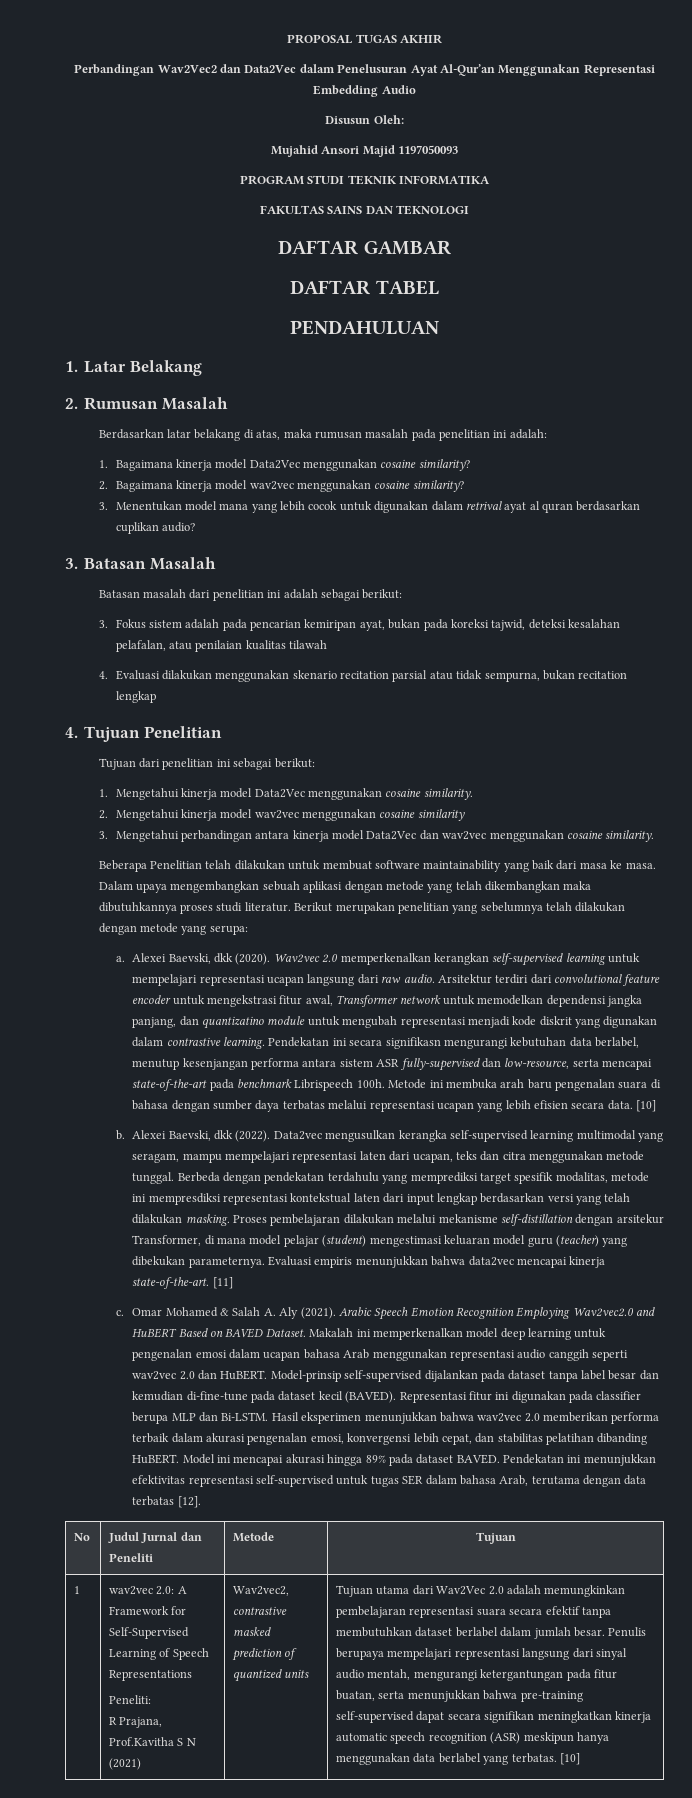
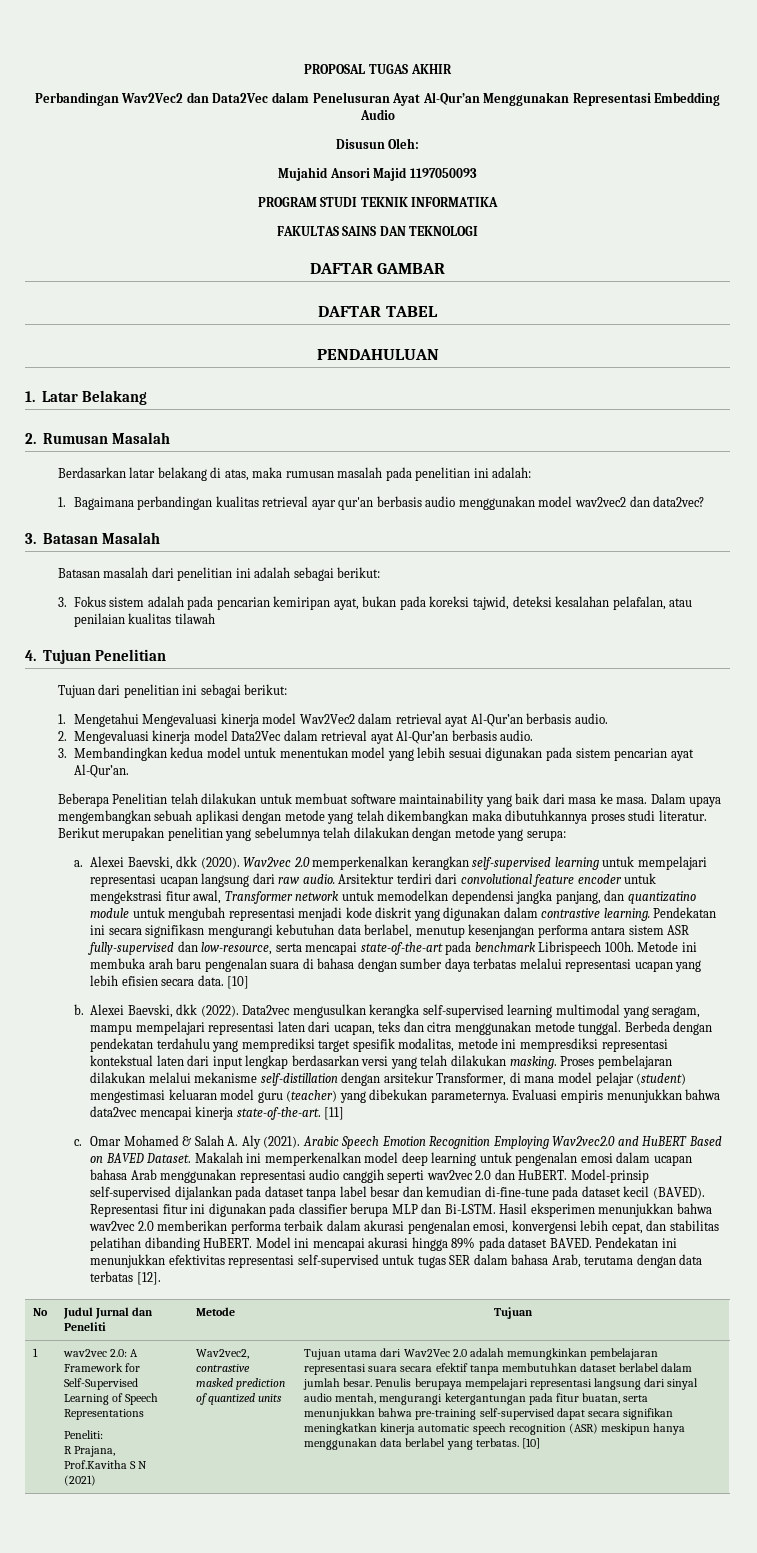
[175,459,470,471] [98,480,464,492] [98,501,641,513] [115,522,195,534] kinerja model Data2Vec menggunakan cosaine similarity? // 2. Bagaimana kinerja model wav2vec menggunakan cosaine similarity? // 3. Menentukan model mana yang lebih cocok untuk digunakan dalam retrival ayat al quran berdasarkan cuplikan audio? -> [137,496,705,510] perbandingan kualitas retrieval ayar qur'an berbasis audio menggunakan model wav2vec2 dan data2vec?
[98,670,628,682] [115,691,156,703] // 4. Evaluasi dilakukan menggunakan skenario recitation parsial atau tidak sempurna, bukan recitation lengkap -> (215, 618) none
[180,788,473,800] [98,809,465,821] [98,830,655,842] kinerja model Data2Vec menggunakan cosaine similarity. // 2. Mengetahui kinerja model wav2vec menggunakan cosaine similarity // 3. Mengetahui perbandingan antara kinerja model Data2Vec dan wav2vec menggunakan cosaine similarity. -> [142,713,608,727] [57,730,534,744] [57,747,694,761] [73,764,129,778] Mengevaluasi kinerja model Wav2Vec2 dalam retrieval ayat Al-Qur’an berbasis audio. // 2. Mengevaluasi kinerja model Data2Vec dalam retrieval ayat Al-Qur’an berbasis audio. // 3. Membandingkan kedua model untuk menentukan model yang lebih sesuai digunakan pada sistem pencarian ayat Al-Qur’an.

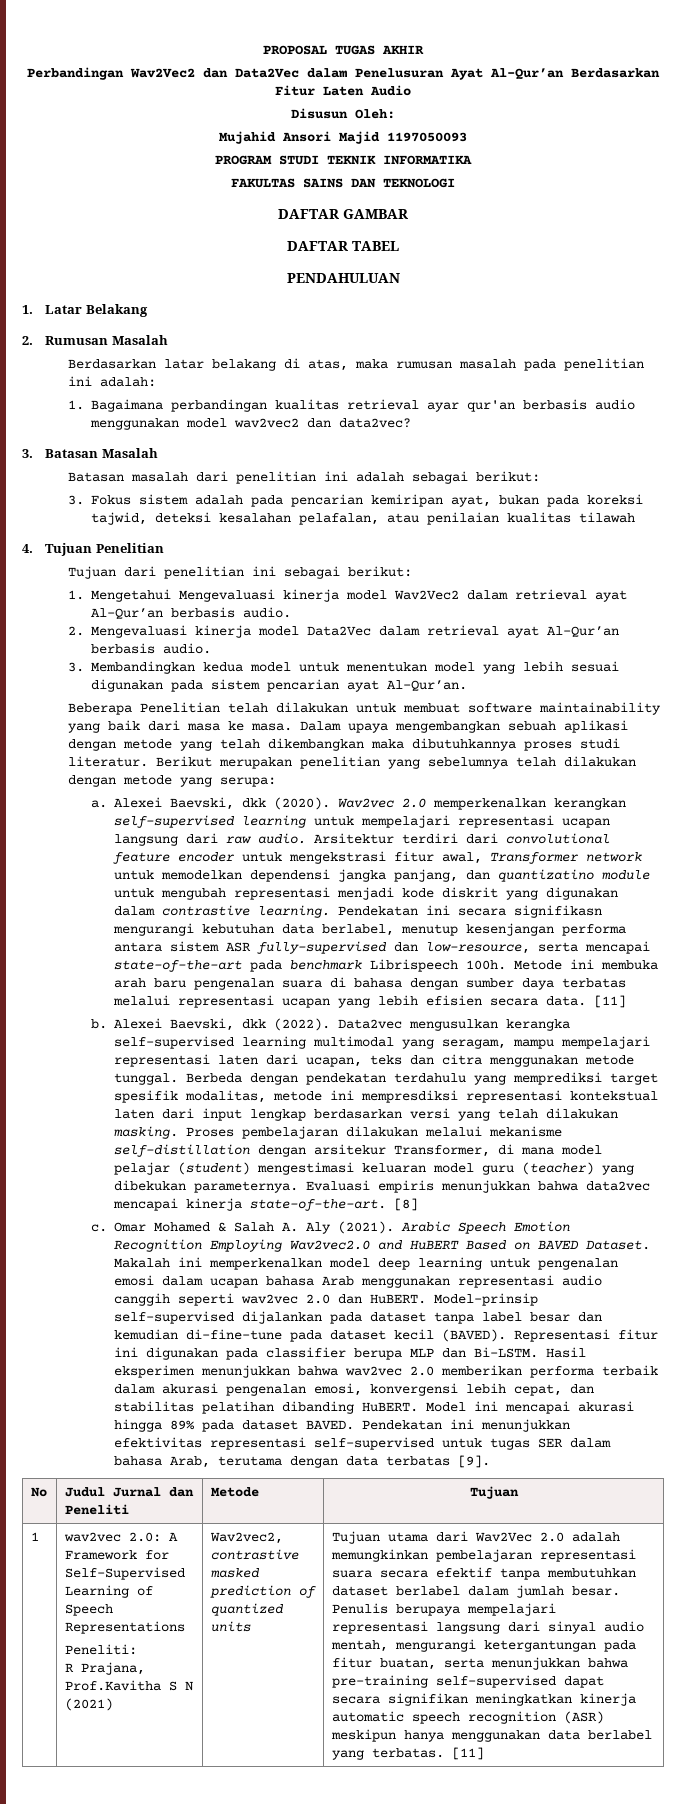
[483,92,721,106] Menggunakan Representasi Embedding -> [571,68,660,78] [275,85,364,96] Berdasarkan Fitur Laten
[227,976,250,989] [10] -> [594,995,627,1008] [11]
[324,1107,345,1120] [11] -> [394,1198,419,1211] [8]
[136,1272,161,1285] [12]. -> [458,1455,491,1468] [9].
[521,1438,540,1449] [10] -> [451,1747,484,1760] [11]

